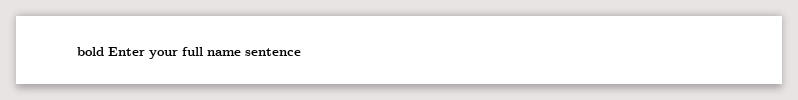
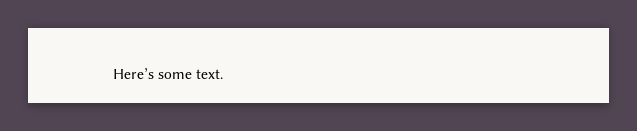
[77,47,301,59] bold Enter your full name sentence -> [113,68,224,79] Here’s some text.

